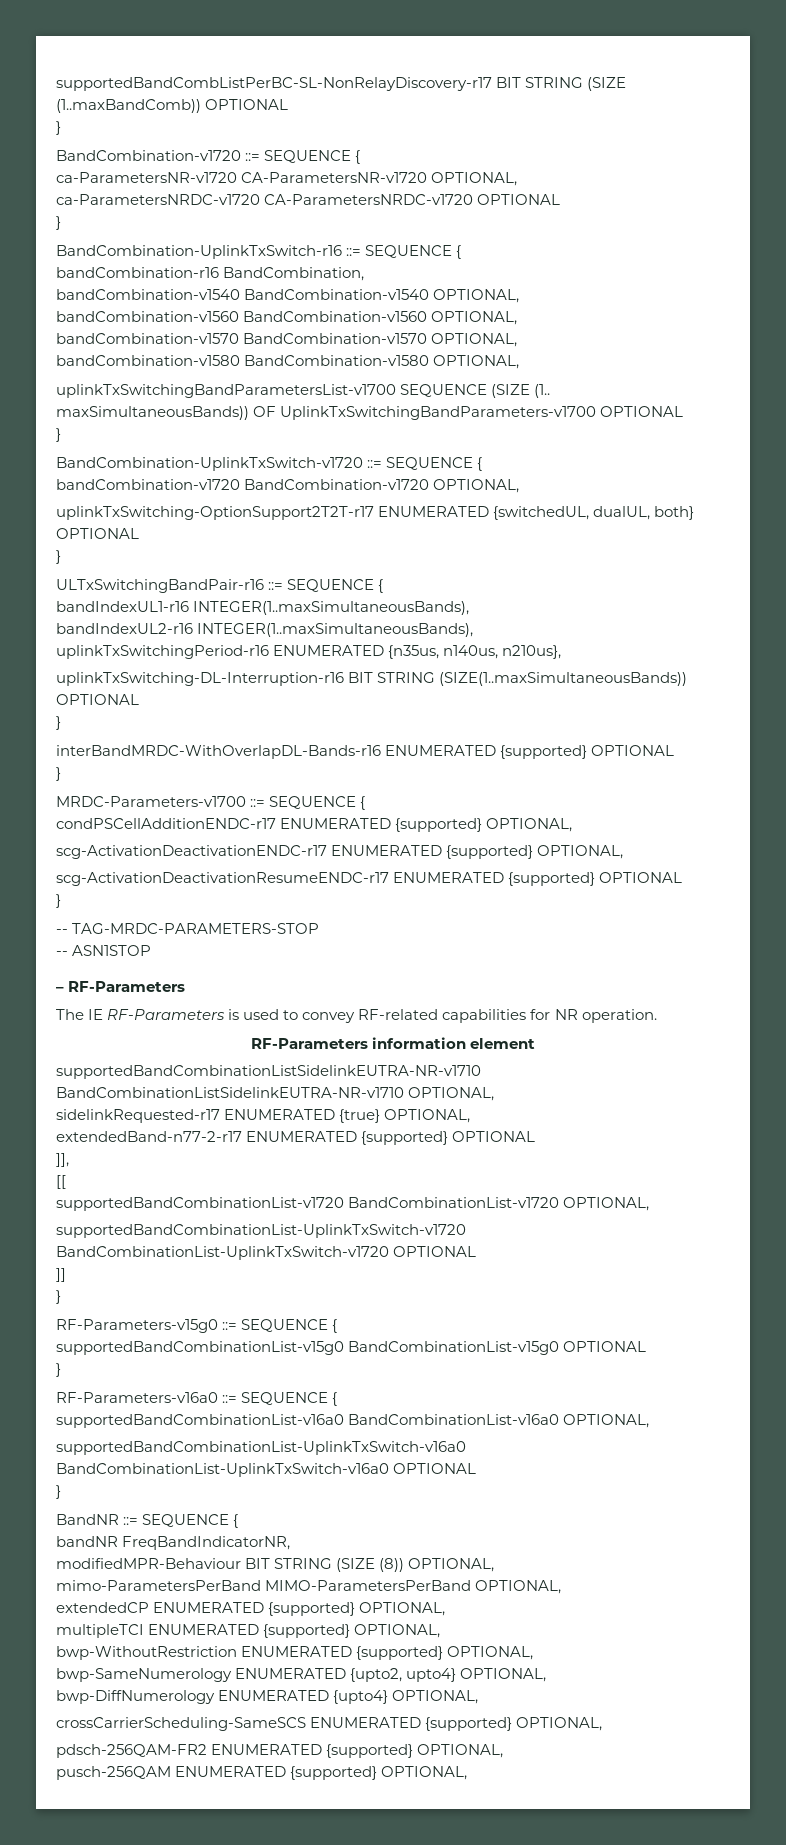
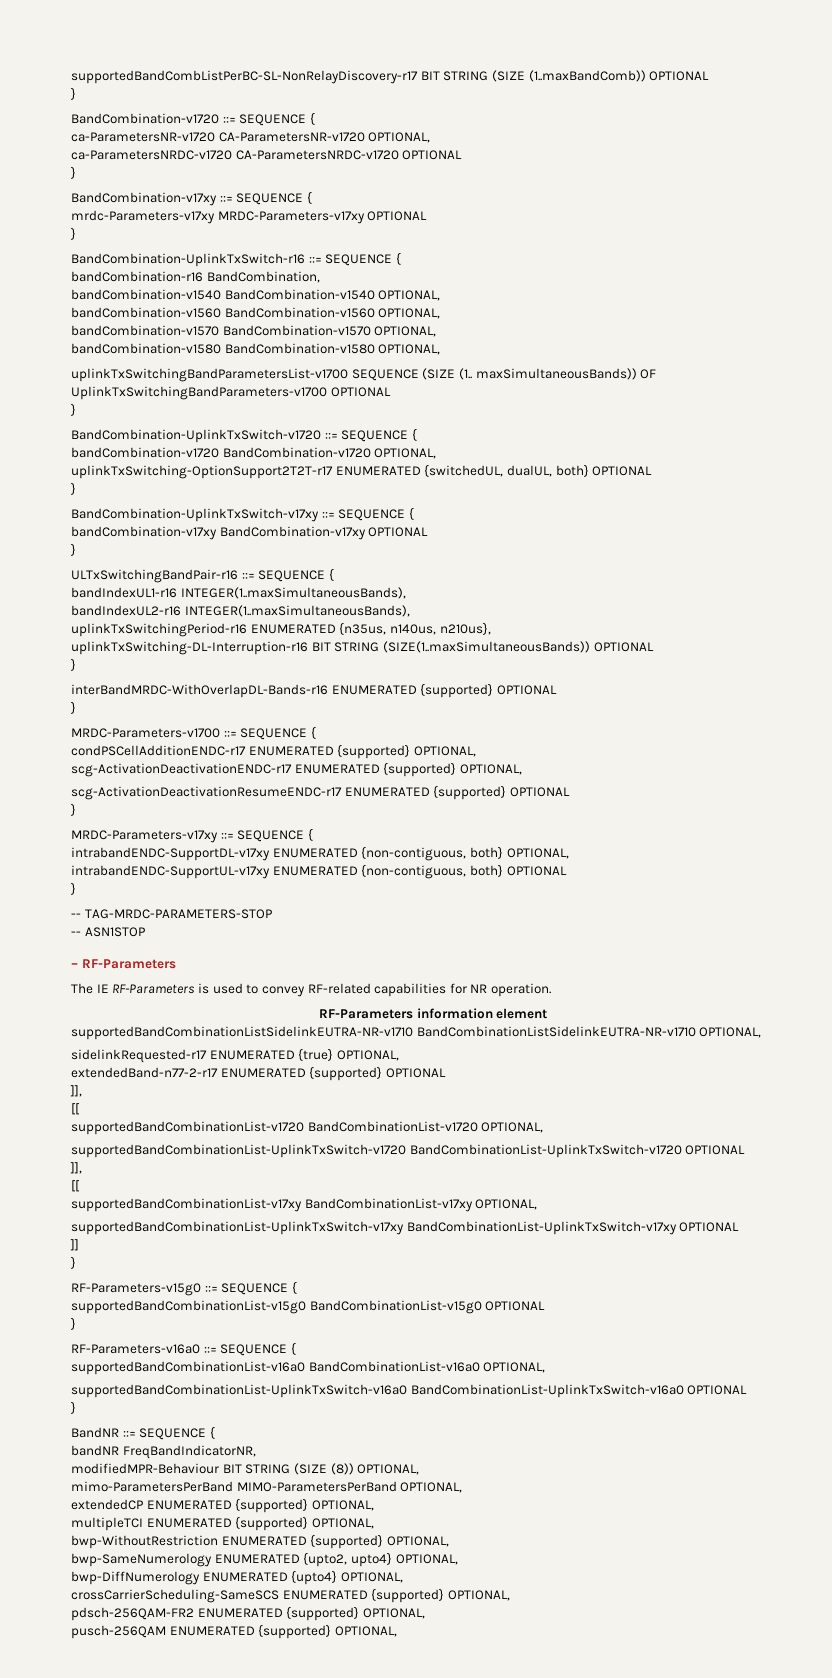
(61, 223) none -> [71,191,312,206] [71,210,428,224] [71,227,76,240] // BandCombination-v17xy ::= SEQUENCE { // mrdc-Parameters-v17xy MRDC-Parameters-v17xy OPTIONAL // }
(61, 557) none -> [71,507,414,522] [71,526,429,540] [71,543,76,556] // BandCombination-UplinkTxSwitch-v17xy ::= SEQUENCE { // bandCombination-v17xy BandCombination-v17xy OPTIONAL // }
(61, 901) none -> [71,828,313,843] [71,846,569,861] [71,864,567,879] [71,882,76,895] // MRDC-Parameters-v17xy ::= SEQUENCE { // intrabandENDC-SupportDL-v17xy ENUMERATED {non-contiguous, both} OPTIONAL, // intrabandENDC-SupportUL-v17xy ENUMERATED {non-contiguous, both} OPTIONAL // }
(477, 1251) none -> [70,1162,82,1174] [71,1180,80,1192] [71,1198,538,1212] [71,1221,740,1235] // ]], // [[ // supportedBandCombinationList-v17xy BandCombinationList-v17xy OPTIONAL, // supportedBandCombinationList-UplinkTxSwitch-v17xy BandCombinationList-UplinkTxSwitch-v17xy OPTIONAL

